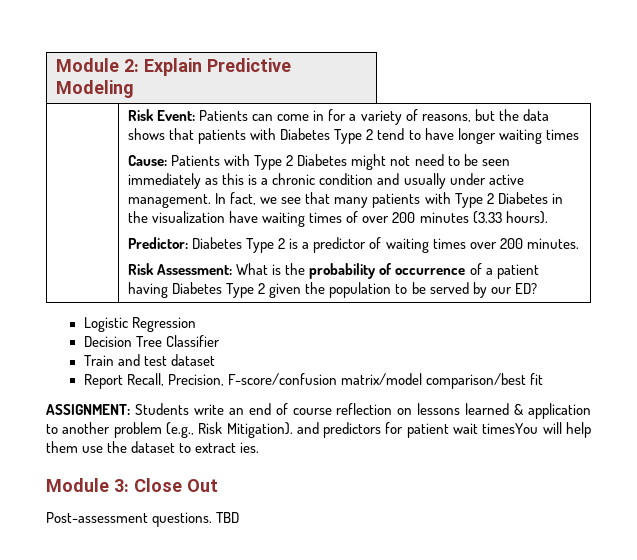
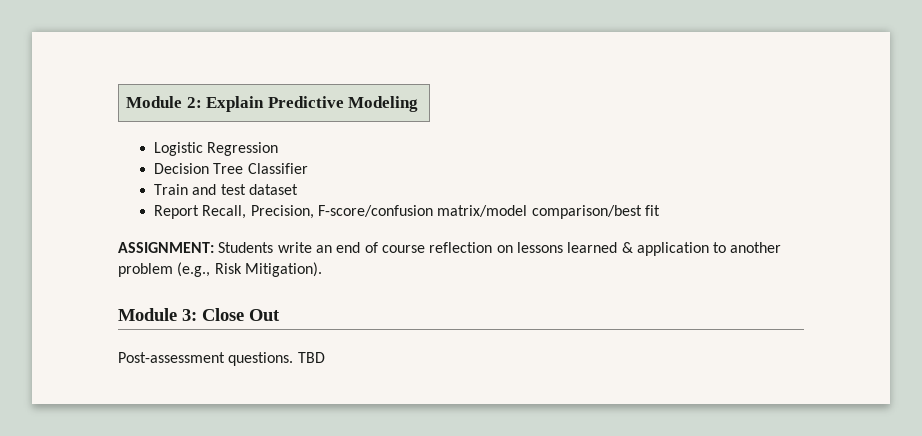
[128,109,549,125] [128,128,579,144] [128,154,510,170] [128,173,524,189] [128,192,563,208] [128,211,548,227] [128,237,579,253] [128,263,539,279] [128,282,537,298] // | Risk Event: Patients can come in for a variety of reasons, but the data shows that patients with Diabetes Type 2 tend to have longer waiting times // Cause: Patients with Type 2 Diabetes might not need to be seen immediately as this is a chronic condition and usually under active management. In fact, we see that many patients with Type 2 Diabetes in the visualization have waiting times of over 200 minutes (3.33 hours). // Predictor: Diabetes Type 2 is a predictor of waiting times over 200 minutes. // Risk Assessment: What is the probability of occurrence of a patient having Diabetes Type 2 given the population to be served by our ED? -> (419, 104) none
[296,422,591,438] [46,441,260,453] and predictors for patient wait timesYou will help them use the dataset to extract ies. -> (322, 269) none

